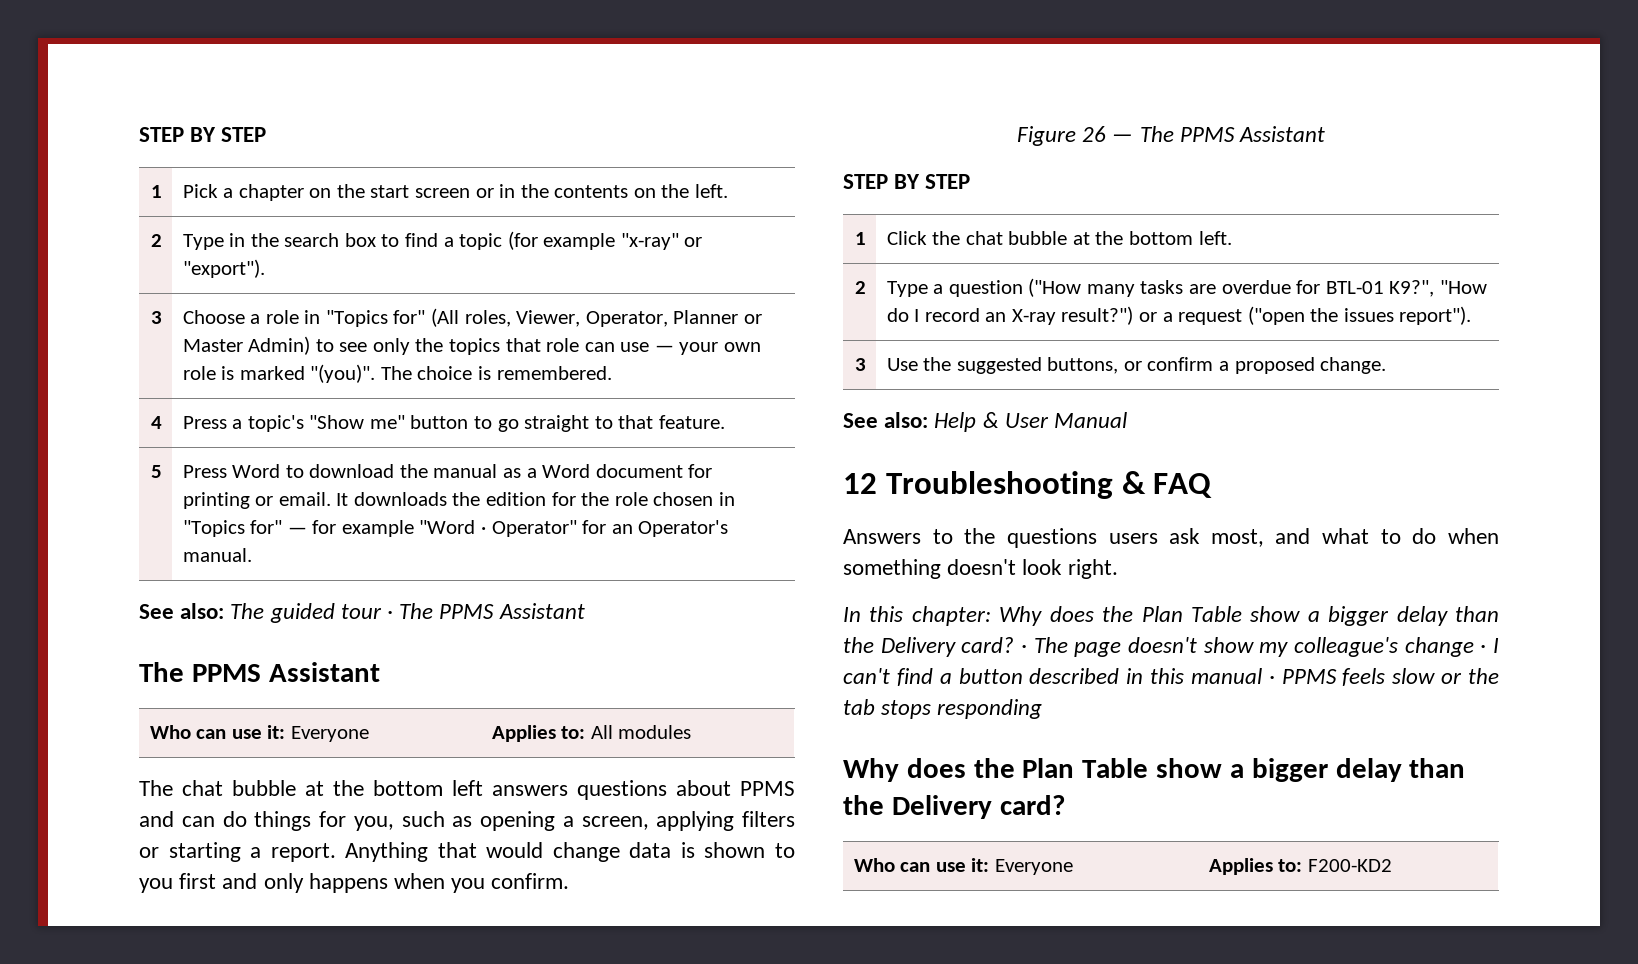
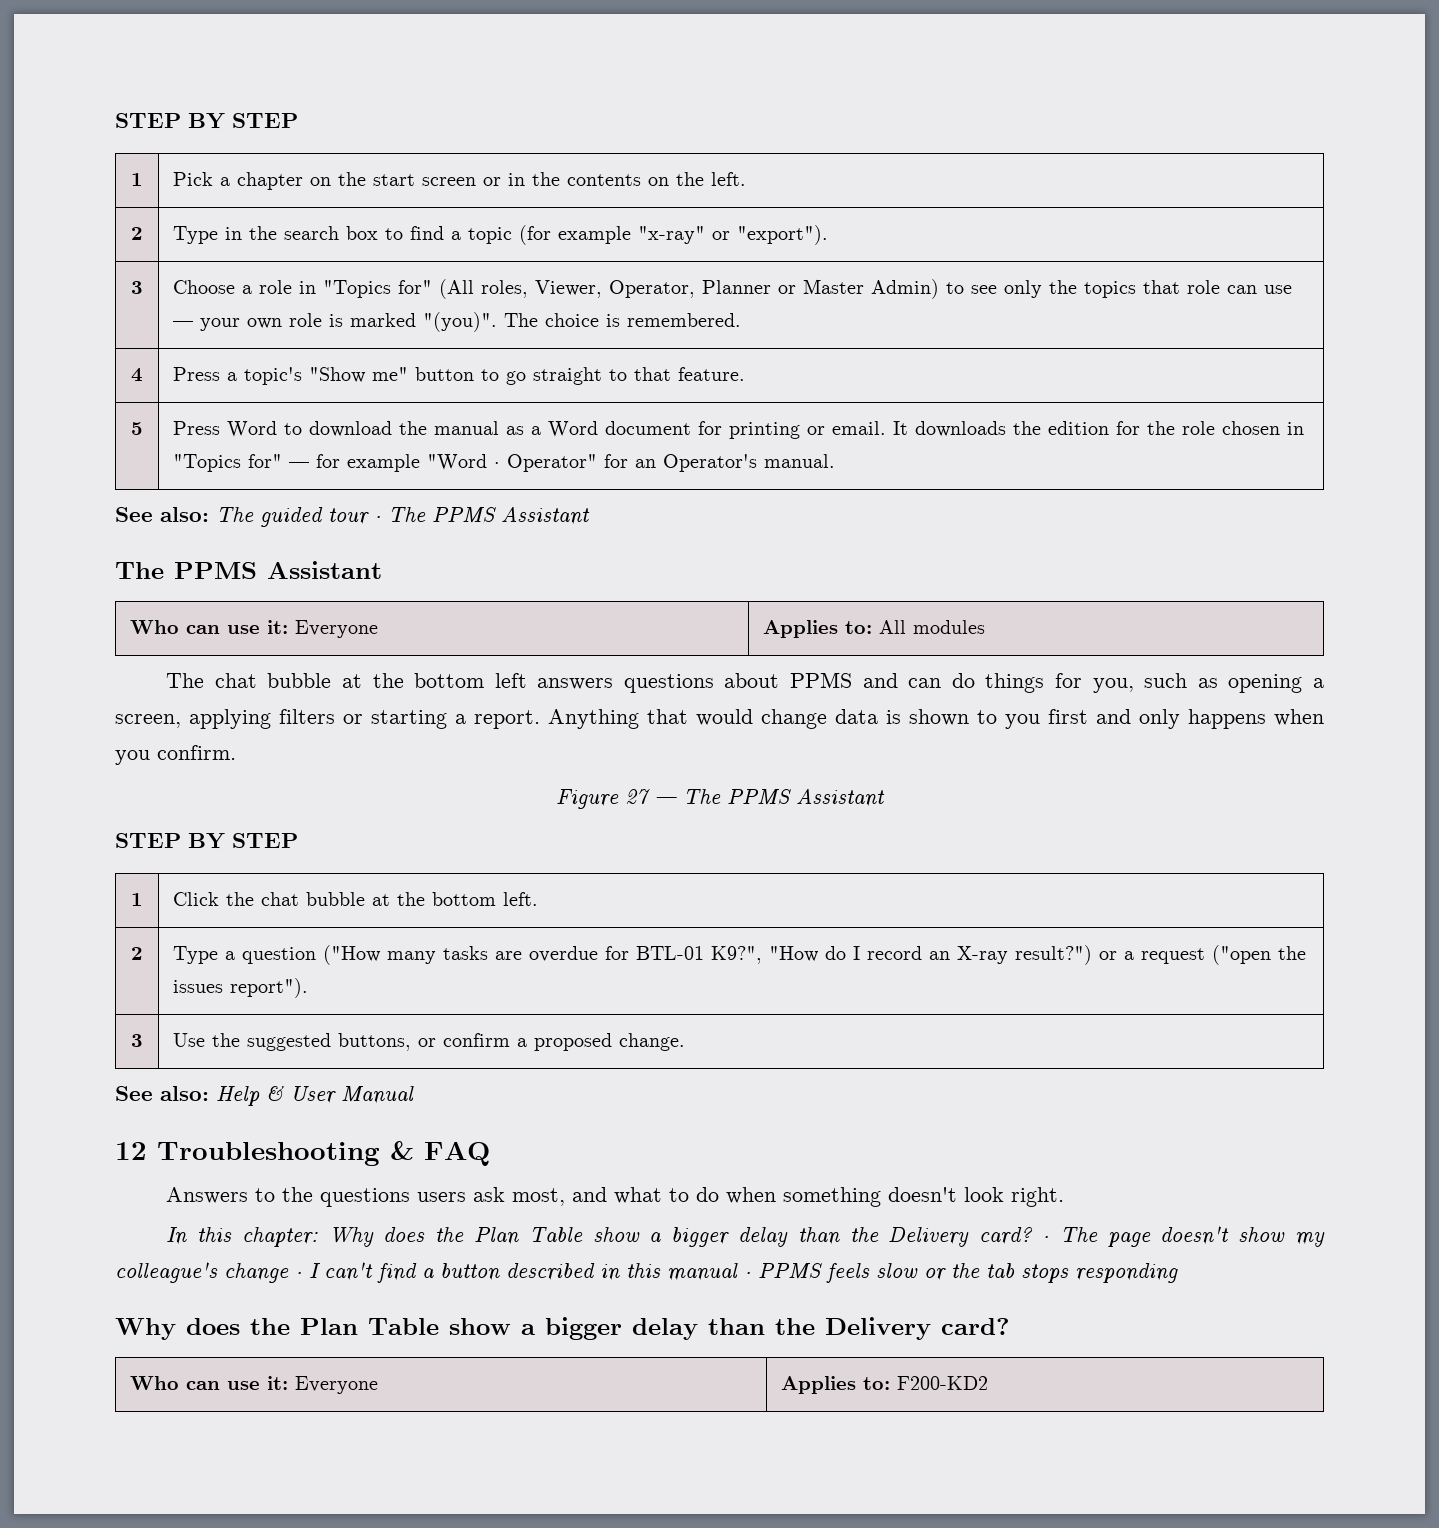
[1082,126,1107,142] 26 -> [625,789,650,804] 27

